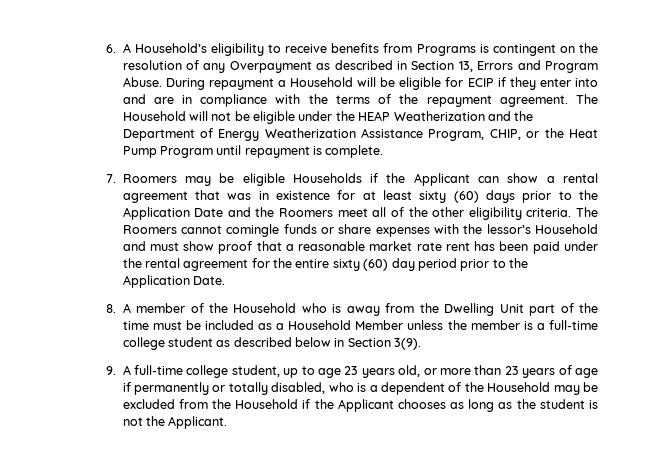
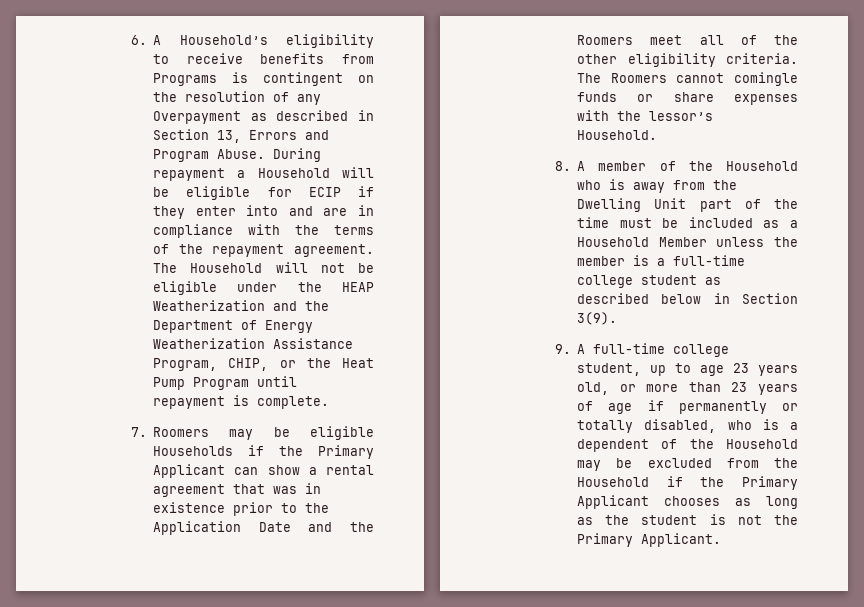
(406, 178) none -> [318,445,374,459] Primary
[337,190,515,203] for at least sixty (60) days -> (226, 507) none
[534,224,598,234] [122,241,599,254] [122,258,529,271] [122,275,225,288] Household and must show proof that a reasonable market rate rent has been paid under the rental agreement for the entire sixty (60) day period prior to the Application Date. -> [577,130,658,140] Household.
(334, 404) none -> [742,476,798,490] Primary
(165, 421) none -> [577,533,634,547] Primary

